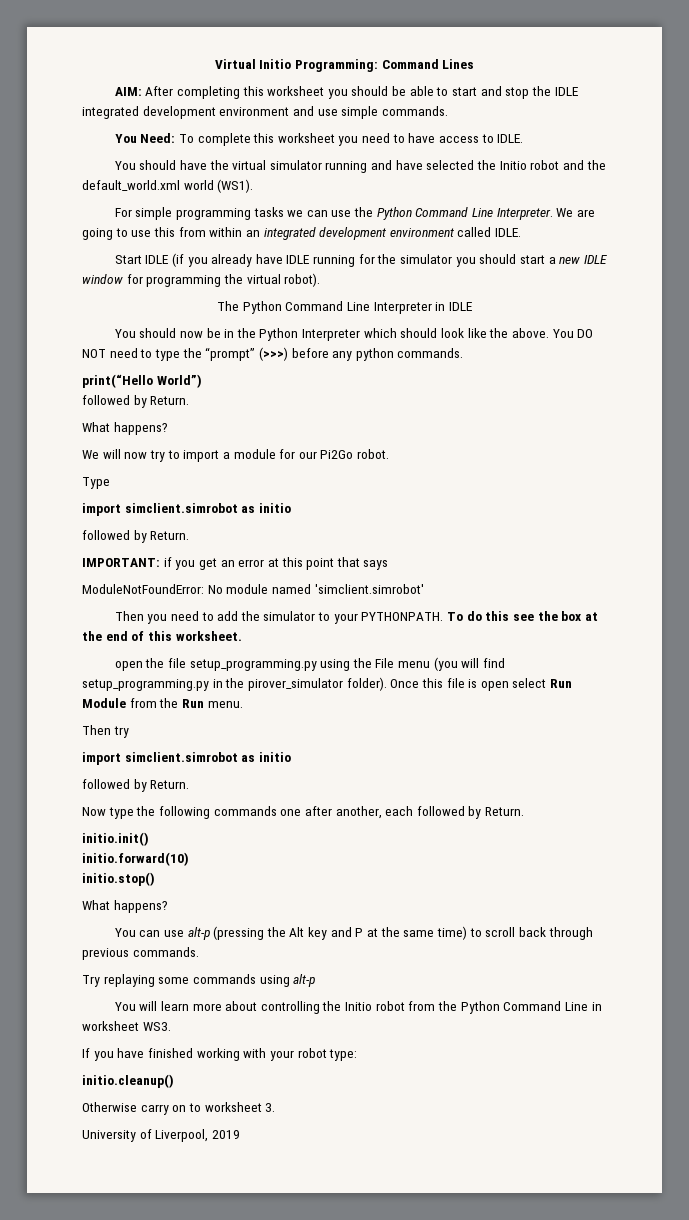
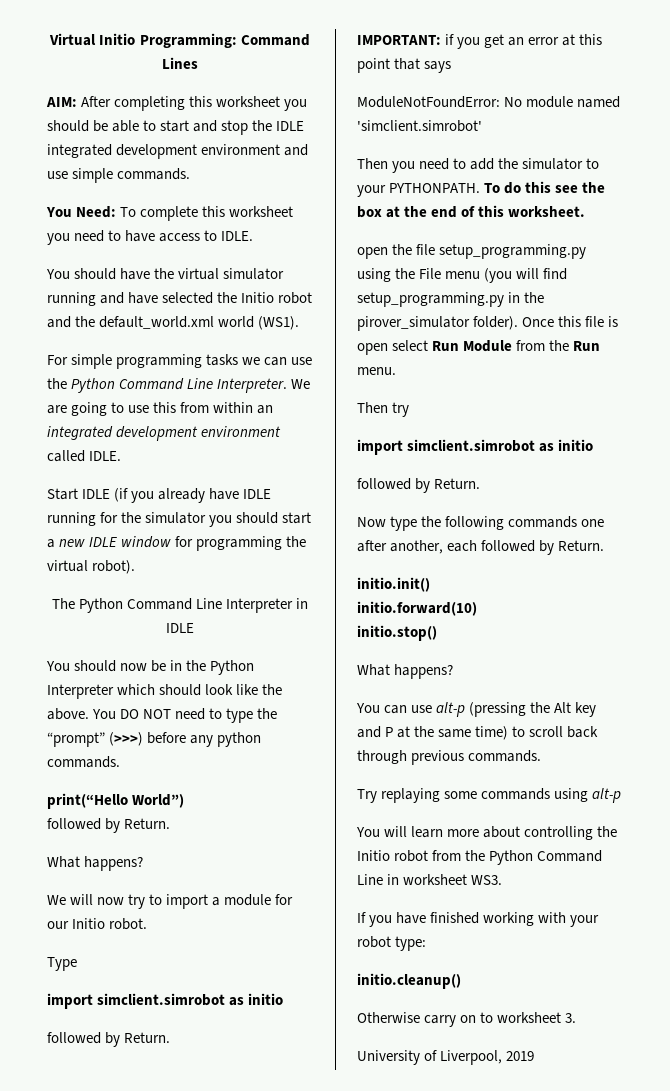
[320,450,354,459] Pi2Go -> [72,918,106,929] Initio

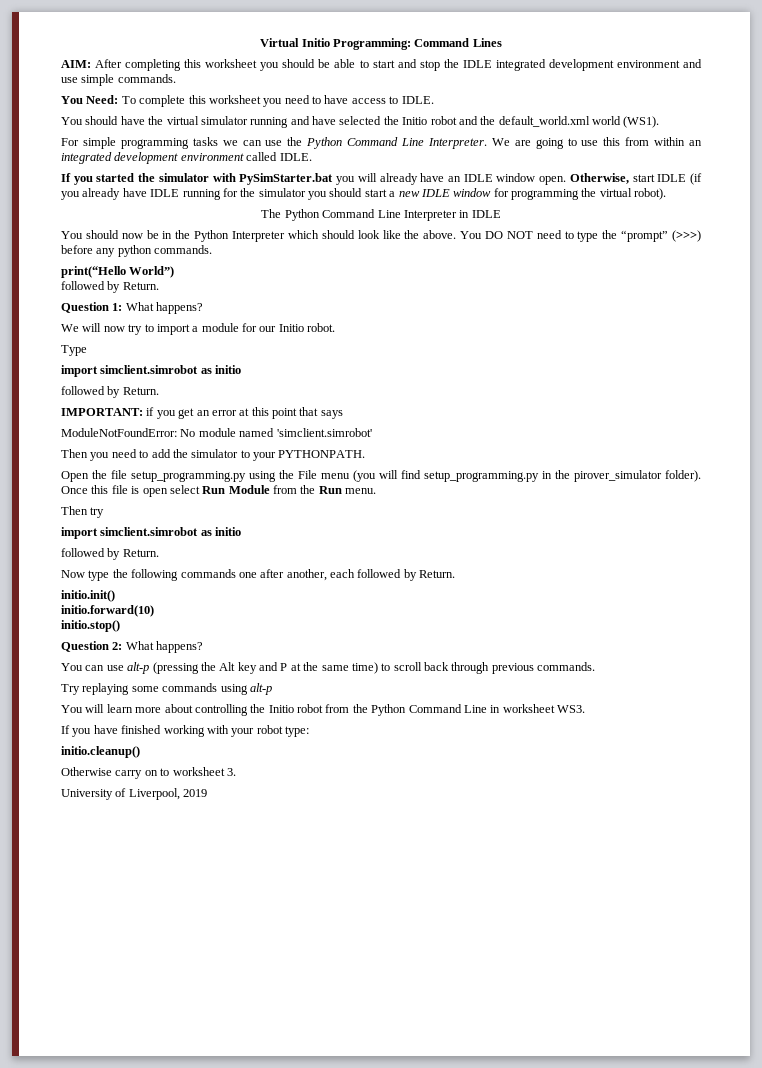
[47,488,78,500] Start -> [61,173,655,185] If you started the simulator with PySimStarter.bat you will already have an IDLE window open. Otherwise, start
(171, 823) none -> [61,302,123,313] Question 1:
[484,181,606,194] [357,205,586,218] [357,247,388,259] To do this see the box at the end of this worksheet. // open -> [61,471,89,482] // Open
(437, 633) none -> [61,641,123,652] Question 2:

